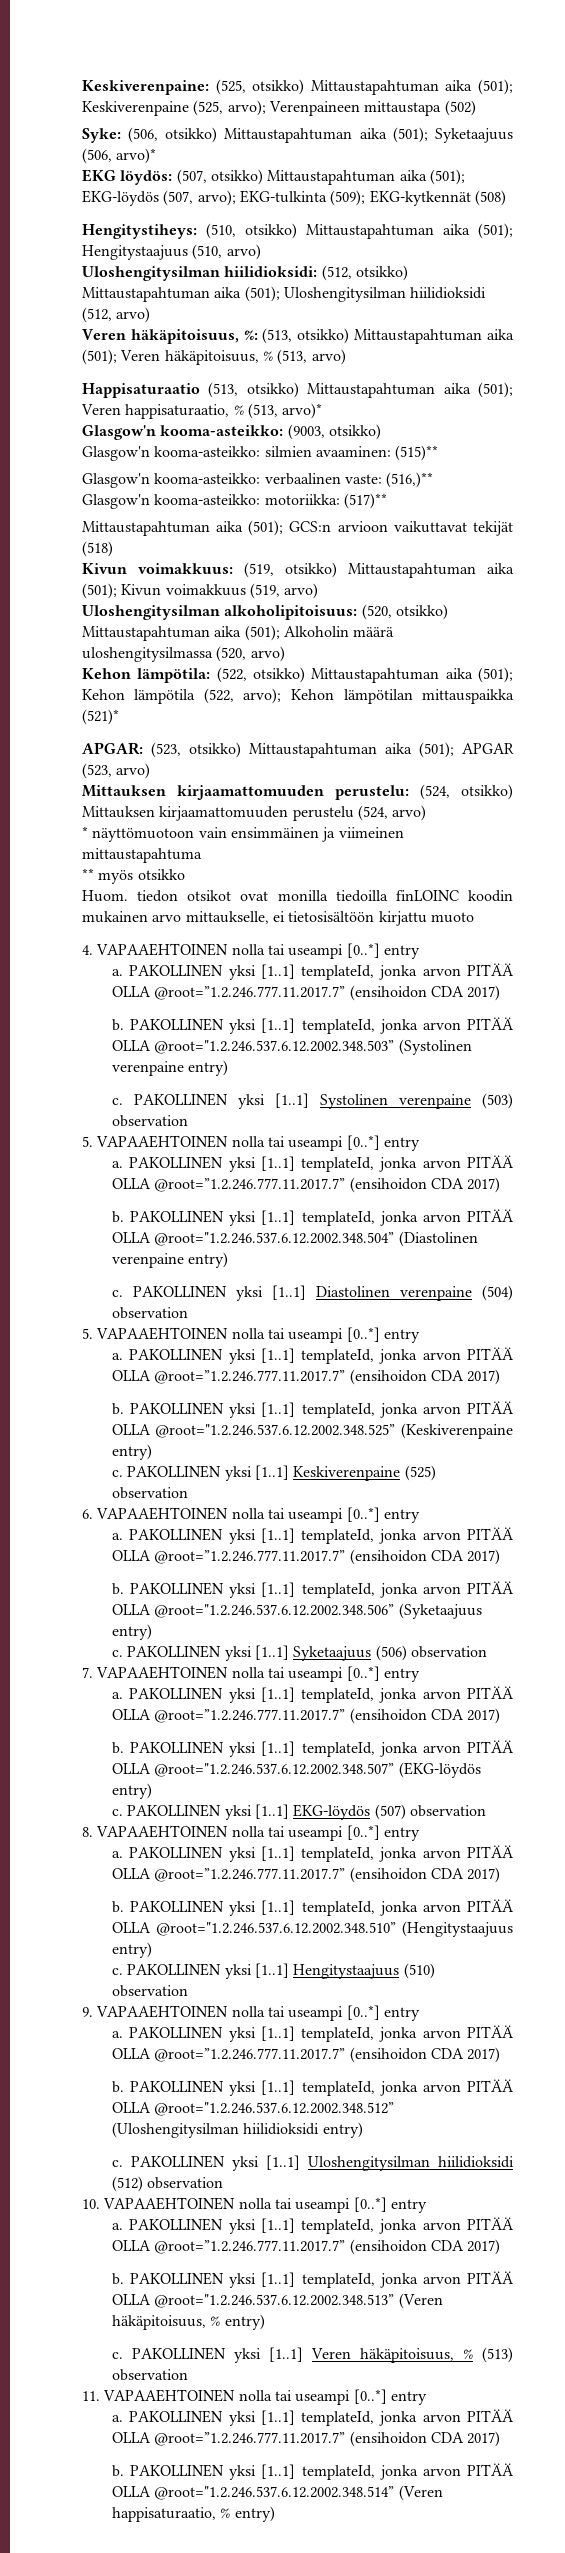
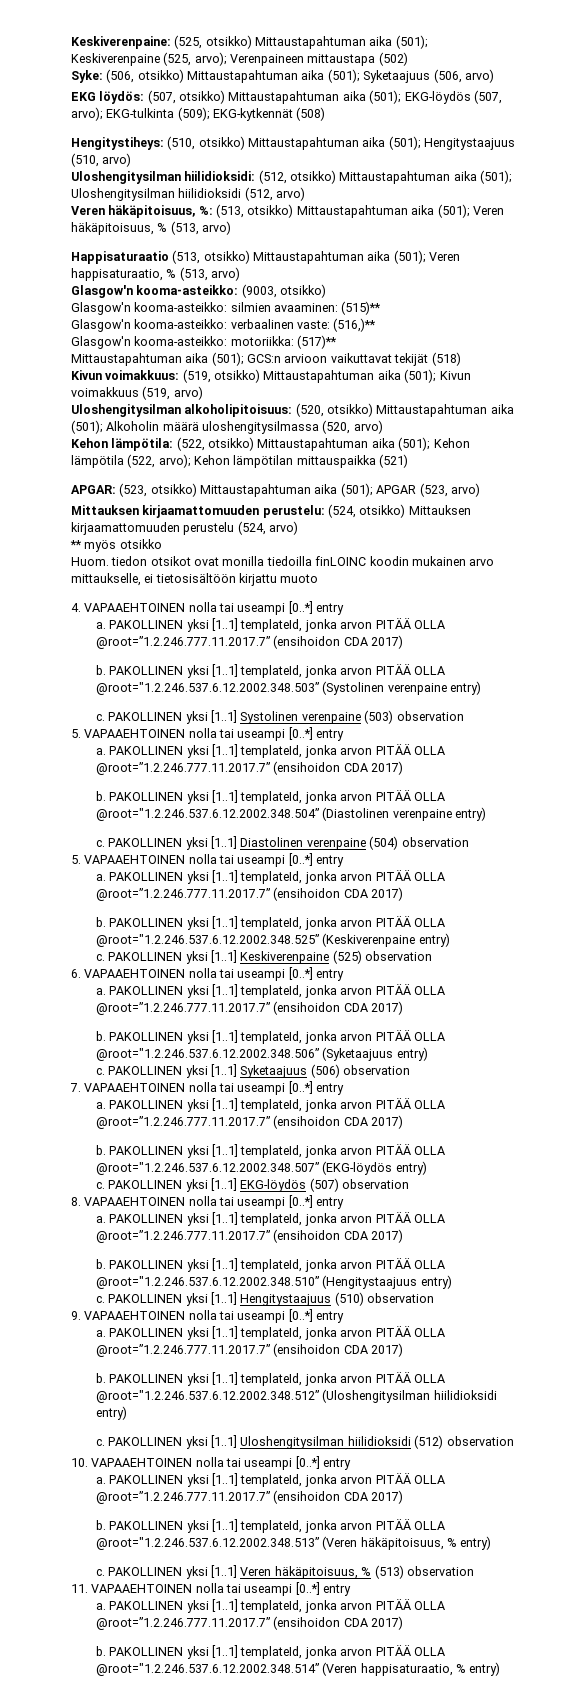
[116,148,157,164] arvo)* -> [464,69,494,83] arvo)
[282,403,323,419] arvo)* -> [211,267,241,281] arvo)
[81,709,119,725] (521)* -> [379,454,409,468] (521)
[81,826,404,842] [81,848,202,863] // * näyttömuotoon vain ensimmäinen ja viimeinen mittaustapahtuma -> (299, 528) none

